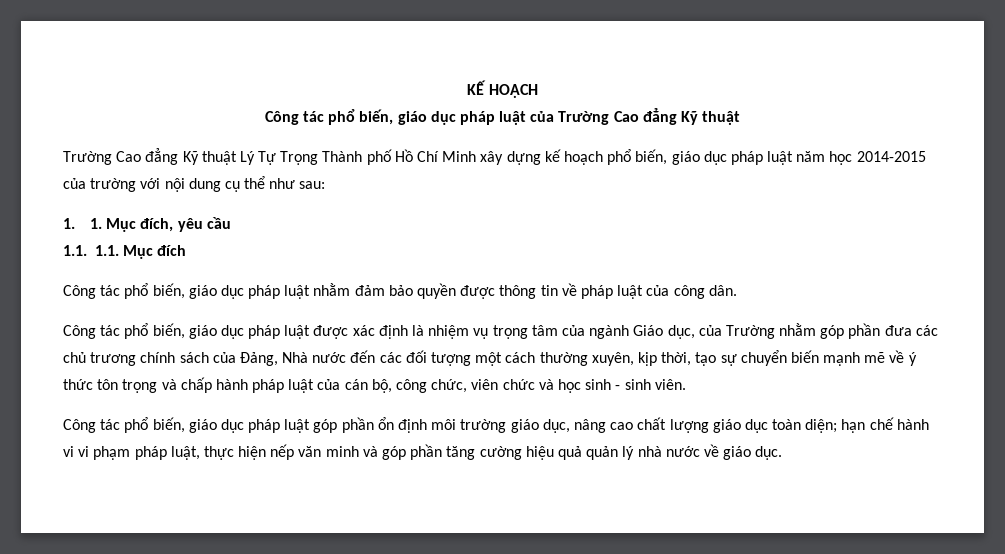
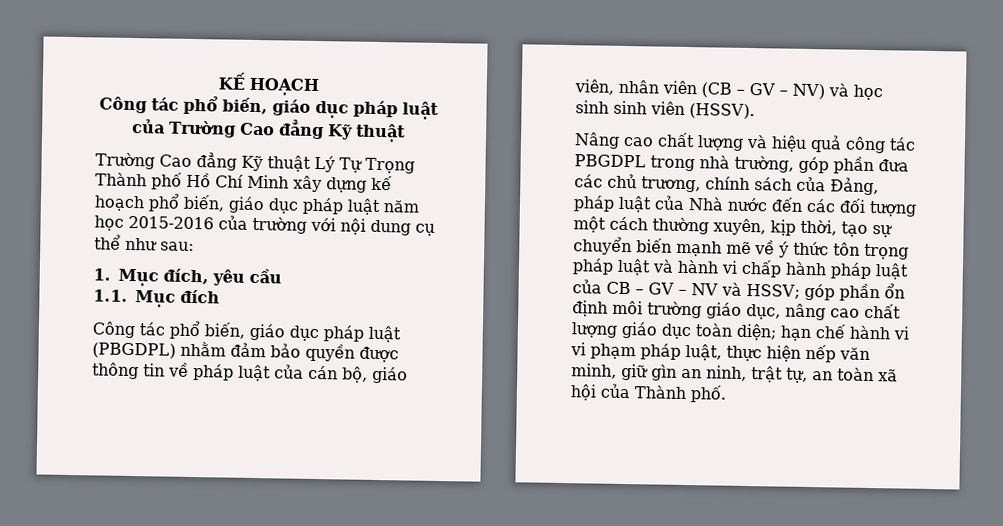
[856,151,926,162] 2014-2015 -> [128,215,214,230] 2015-2016
[90,218,103,229] 1. -> (111, 274) none
[94,245,119,256] 1.1. -> (128, 295) none
(311, 292) none -> [92,342,176,359] (PBGDPL)
[673,285,737,299] [63,323,817,339] công dân. // Công tác phổ biến, giáo dục pháp luật được xác định là nhiệm vụ trọng tâm của ngành Giáo dục, của Trường nhằm -> [308,365,408,384] [574,79,883,101] [575,100,755,120] [574,132,916,154] [574,154,794,173] cán bộ, giáo viên, nhân viên (CB – GV – NV) và học sinh sinh viên (HSSV). // Nâng cao chất lượng và hiệu quả công tác PBGDPL trong nhà trường,
[90,352,137,366] trương -> [641,176,701,193] trương,
(278, 359) none -> [573,195,685,213] pháp luật của
[161,379,177,390] và -> [572,258,738,276] pháp luật và hành vi
[344,379,686,393] [63,417,311,433] cán bộ, công chức, viên chức và học sinh - sinh viên. // Công tác phổ biến, giáo dục pháp luật -> [606,281,800,299] CB – GV – NV và HSSV;
[325,444,783,460] minh và góp phần tăng cường hiệu quả quản lý nhà nước về giáo dục. -> [571,363,898,383] [570,383,727,403] minh, giữ gìn an ninh, trật tự, an toàn xã hội của Thành phố.

